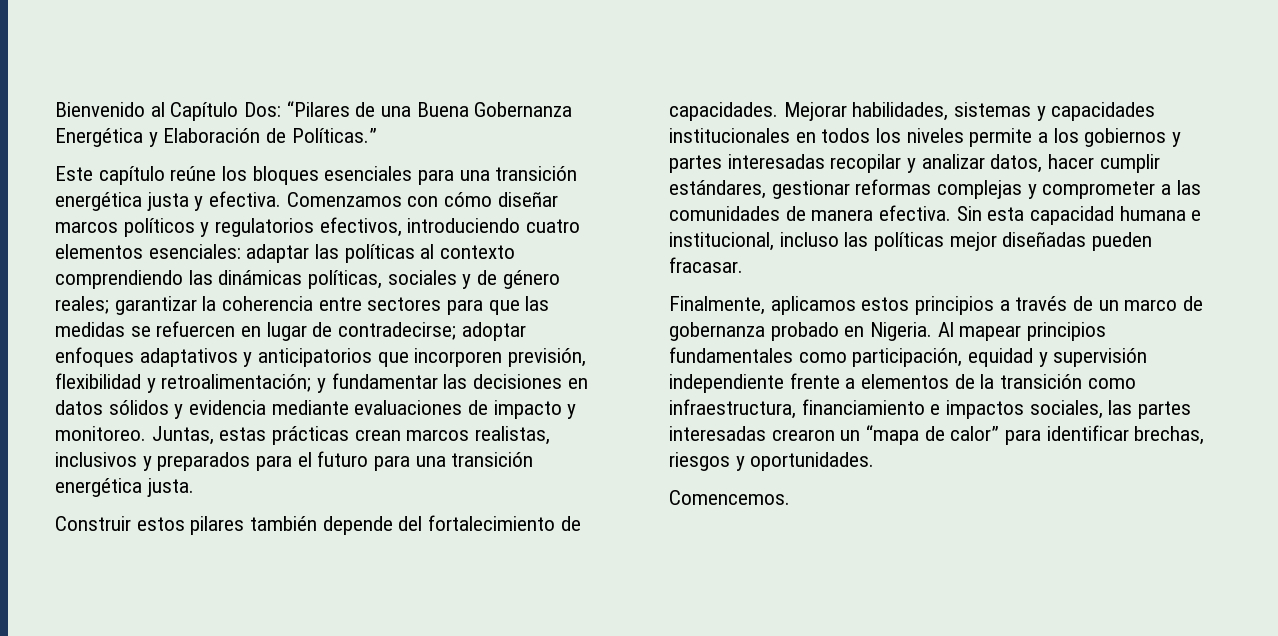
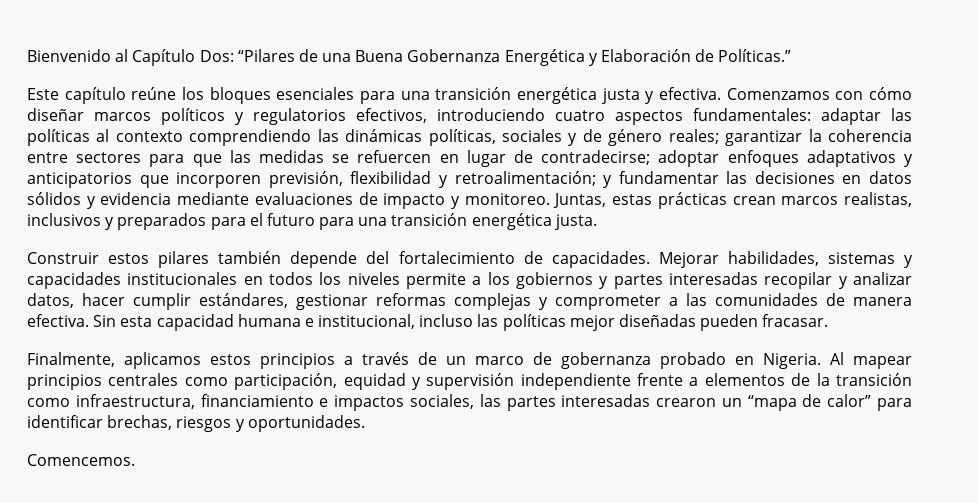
[55,244,241,259] elementos esenciales: -> [615,108,811,125] aspectos fundamentales:
[669,347,793,363] fundamentales -> [108,373,179,386] centrales

